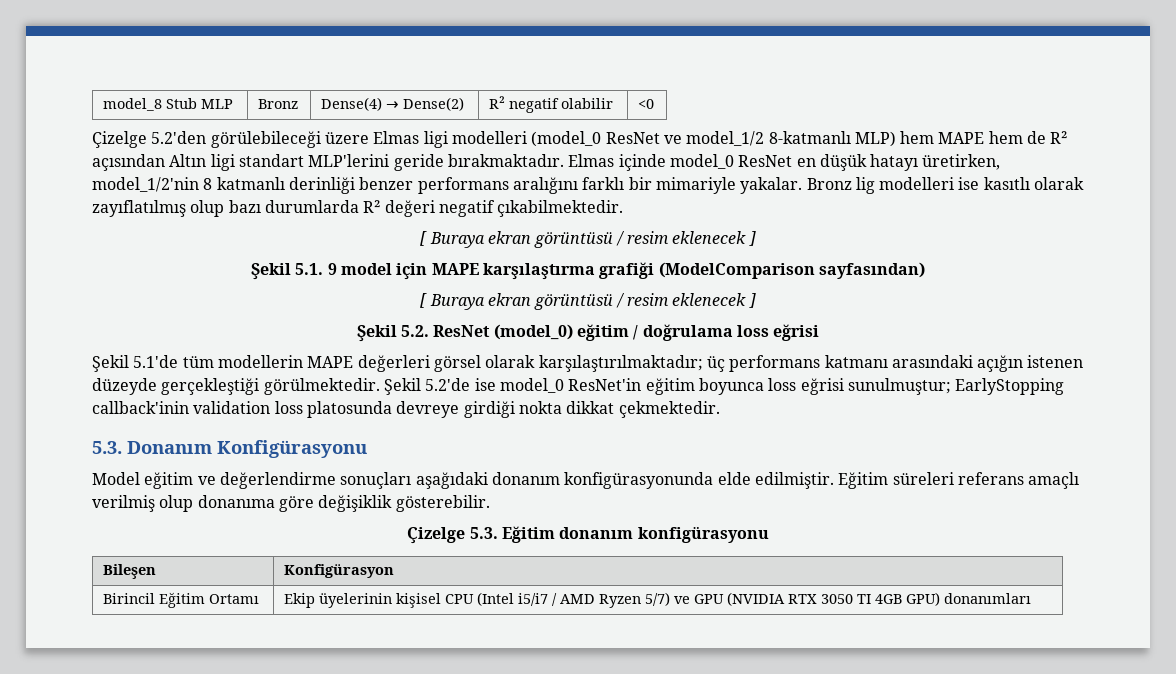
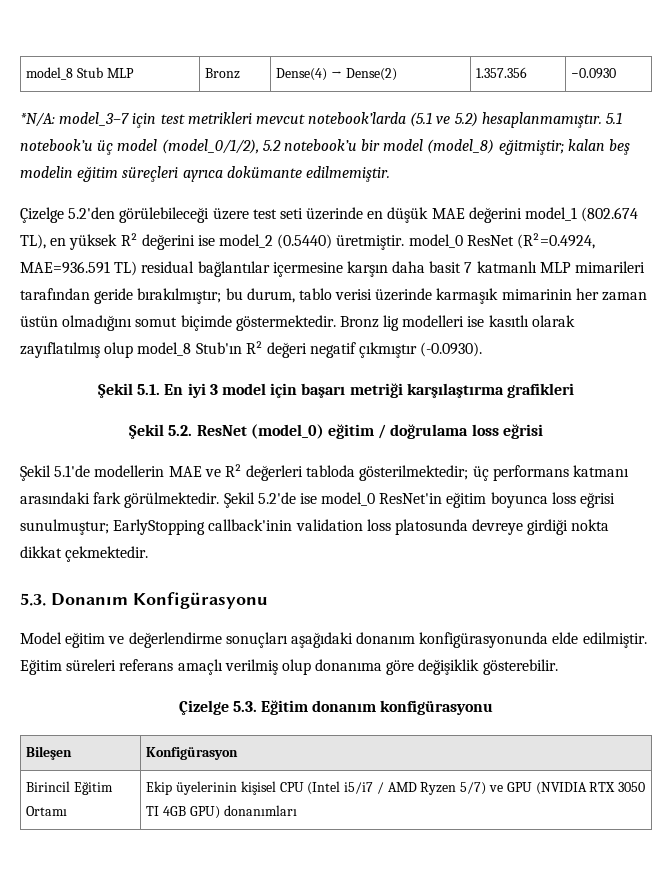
[488,96,613,113] [637,99,654,109] [92,131,1068,148] [92,154,1001,171] [92,177,803,194] R² negatif olabilir | <0 // Çizelge 5.2'den görülebileceği üzere Elmas ligi modelleri (model_0 ResNet ve model_1/2 8-katmanlı MLP) hem MAPE hem de R² açısından Altın ligi standart MLP'lerini geride bırakmaktadır. Elmas içinde model_0 ResNet en düşük hatayı üretirken, model_1/2'nin 8 katmanlı derinliği benzer performans aralığını farklı bir mimariyle yakalar. -> [476,67,528,78] [571,68,617,79] [20,112,623,128] [20,139,631,155] [20,166,390,182] [20,207,639,223] [20,233,596,250] [20,261,646,277] [20,288,648,304] [20,315,336,331] 1.357.356 | −0.0930 // *N/A: model_3–7 için test metrikleri mevcut notebook’larda (5.1 ve 5.2) hesaplanmamıştır. 5.1 notebook’u üç model (model_0/1/2), 5.2 notebook’u bir model (model_8) eğitmiştir; kalan beş modelin eğitim süreçleri ayrıca dokümante edilmemiştir. // Çizelge 5.2'den görülebileceği üzere test seti üzerinde en düşük MAE değerini model_1 (802.674 TL), en yüksek R² değerini ise model_2 (0.5440) üretmiştir. model_0 ResNet (R²=0.4924, MAE=936.591 TL) residual bağlantılar içermesine karşın daha basit 7 katmanlı MLP mimarileri tarafından geride bırakılmıştır; bu durum, tablo verisi üzerinde karmaşık mimarinin her zaman üstün olmadığını somut biçimde göstermektedir.
[228,200,359,213] bazı durumlarda -> [137,342,242,356] model_8 Stub'ın
[497,200,624,217] [420,231,756,248] [251,262,925,280] [420,293,756,310] çıkabilmektedir. // [ Buraya ekran görüntüsü / resim eklenecek ] // Şekil 5.1. 9 model için MAPE karşılaştırma grafiği (ModelComparison sayfasından) // [ Buraya ekran görüntüsü / resim eklenecek ] -> [359,342,483,358] [98,383,574,398] çıkmıştır (-0.0930). // Şekil 5.1. En iyi 3 model için başarı metriği karşılaştırma grafikleri
[182,355,1084,372] [92,378,260,395] tüm modellerin MAPE değerleri görsel olarak karşılaştırılmaktadır; üç performans katmanı arasındaki açığın istenen düzeyde gerçekleştiği -> [94,464,630,481] [20,492,122,504] modellerin MAE ve R² değerleri tabloda gösterilmektedir; üç performans katmanı arasındaki fark

